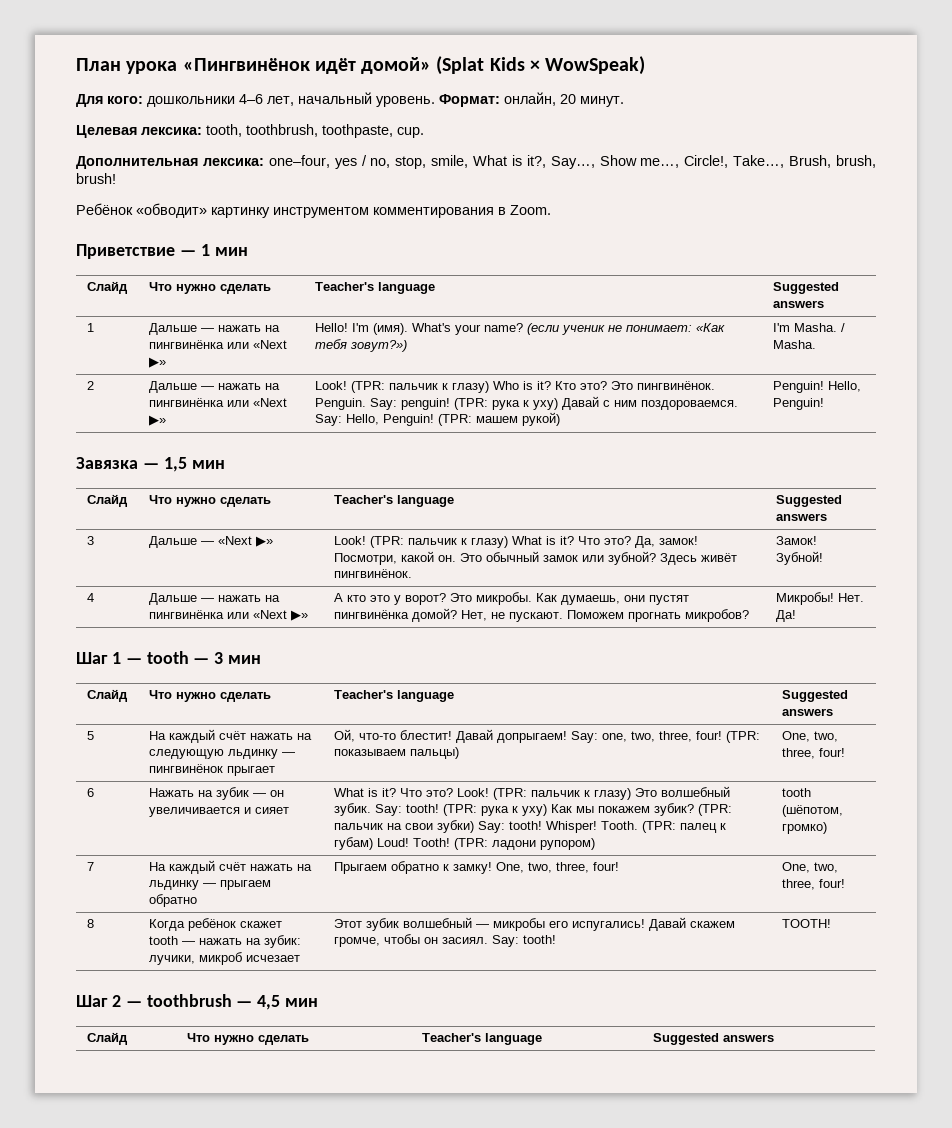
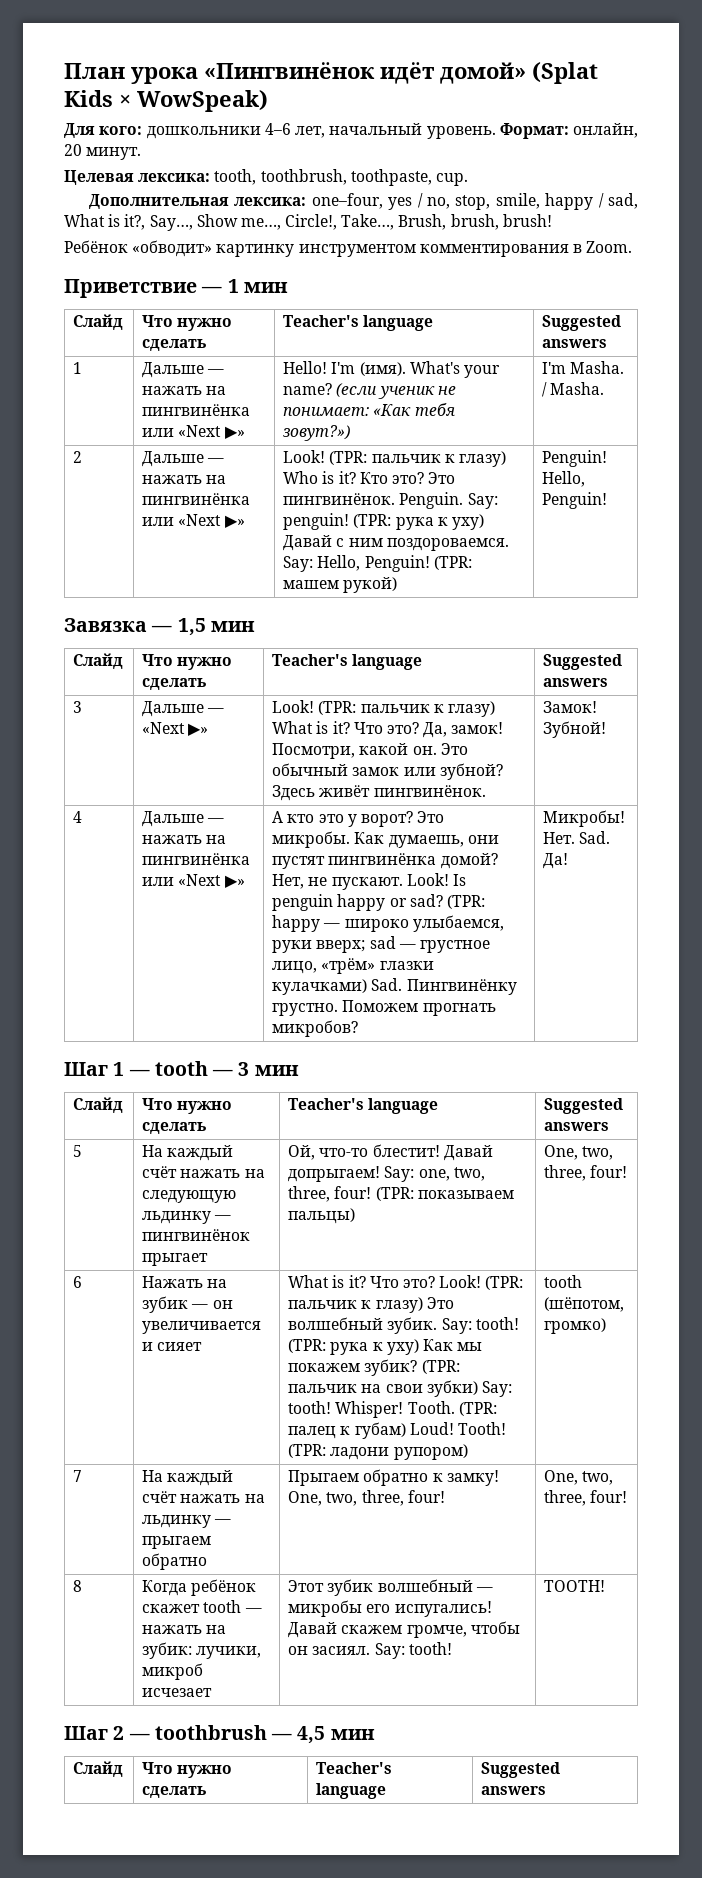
(469, 161) none -> [545,193,638,210] happy / sad,
(563, 617) none -> [406,873,466,886] [272,894,485,911] [272,915,504,932] [272,936,490,953] [272,958,434,974] [272,978,517,995] [272,1003,339,1016] Look! Is penguin happy or sad? (TPR: happy — широко улыбаемся, руки вверх; sad — грустное лицо, «трём» глазки кулачками) Sad. Пингвинёнку грустно.
(864, 597) none -> [579,831,611,844] Sad.

